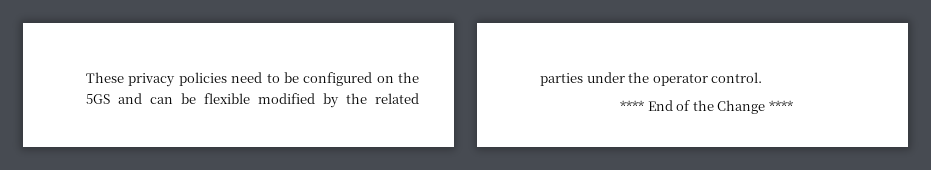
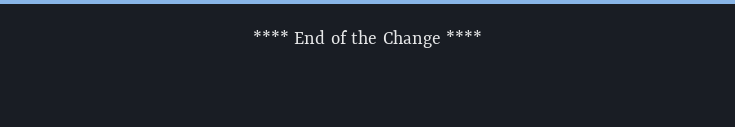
[86,72,419,87] [86,93,419,108] [540,72,763,86] These privacy policies need to be configured on the 5GS and can be flexible modified by the related parties under the operator control. // -> (253, 37) none

